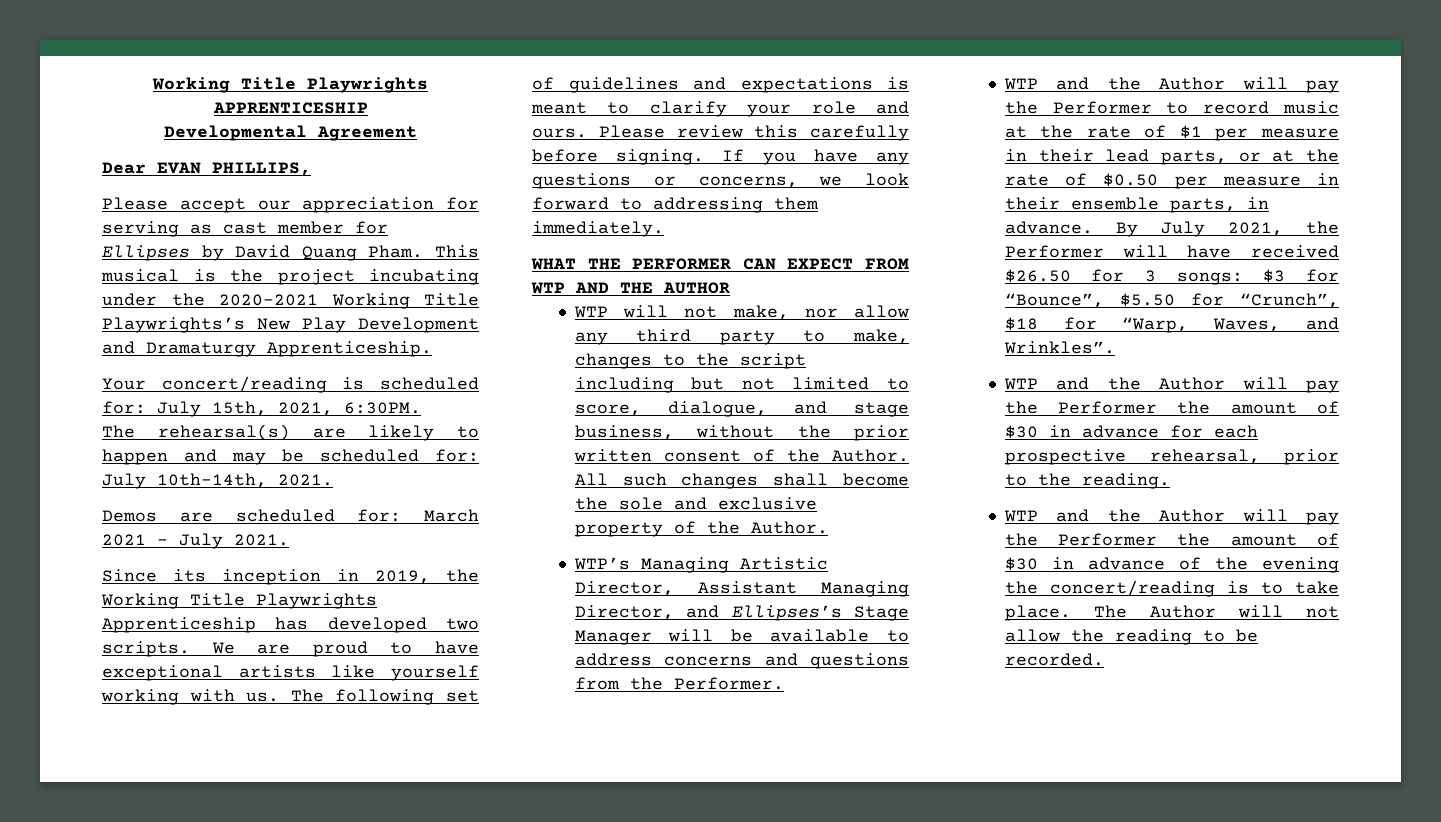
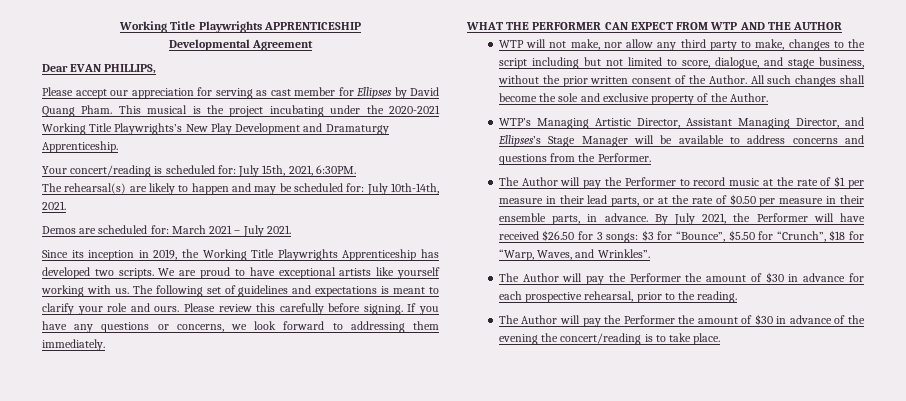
[1003,77,1141,90] WTP and the -> [498,177,519,186] The
[1003,377,1141,390] WTP and the -> [498,273,519,282] The
[1003,509,1141,522] WTP and the -> [498,315,519,324] The
[1093,605,1339,618] [1004,629,1258,645] [1004,653,1104,666] The Author will not allow the reading to be recorded. -> (721, 339) none

